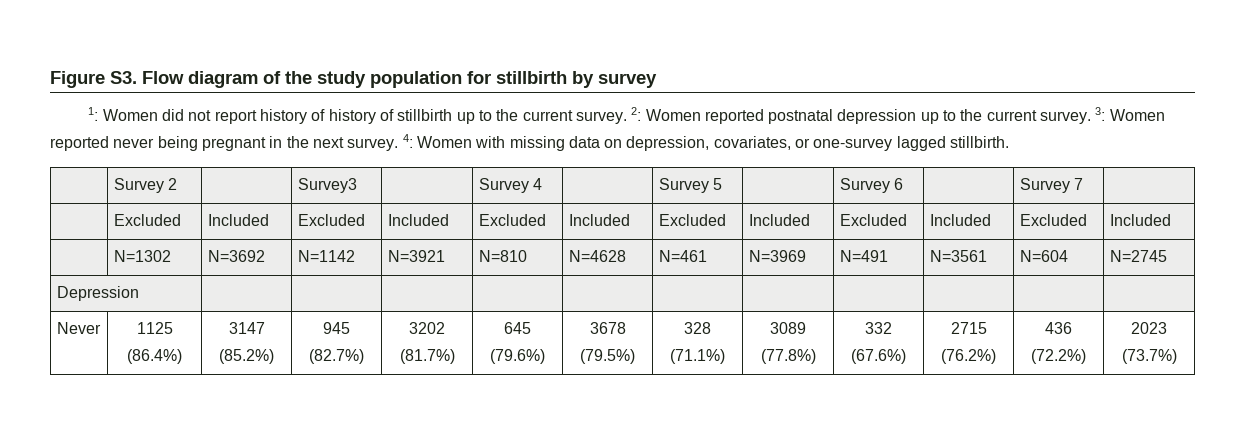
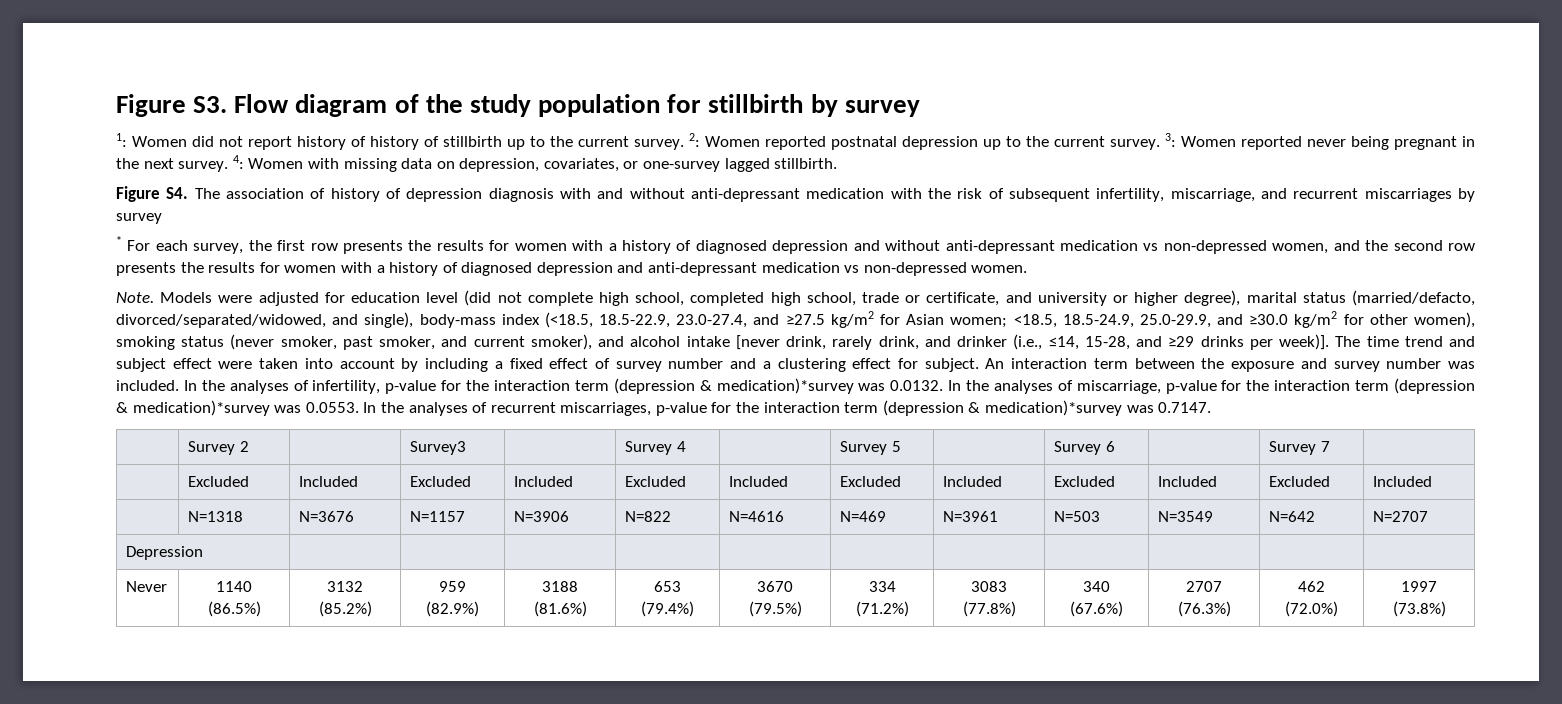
(1010, 142) none -> [116,186,1475,202] [116,213,162,224] [116,236,1475,254] [116,262,1028,276] [116,290,1476,306] [116,311,1475,328] [116,334,1475,350] [116,358,1475,372] [116,378,1475,394] [116,400,1212,416] // Figure S4. The association of history of depression diagnosis with and without anti-depressant medication with the risk of subsequent infertility, miscarriage, and recurrent miscarriages by survey // * For each survey, the first row presents the results for women with a history of diagnosed depression and without anti-depressant medication vs non-depressed women, and the second row presents the results for women with a history of diagnosed depression and anti-depressant medication vs non-depressed women. // Note. Models were adjusted for education level (did not complete high school, completed high school, trade or certificate, and university or higher degree), marital status (married/defacto, divorced/separated/widowed, and single), body-mass index (<18.5, 18.5-22.9, 23.0-27.4, and ≥27.5 kg/m2 for Asian women; <18.5, 18.5-24.9, 25.0-29.9, and ≥30.0 kg/m2 for other women), smoking status (never smoker, past smoker, and current smoker), and alcohol intake [never drink, rarely drink, and drinker (i.e., ≤14, 15-28, and ≥29 drinks per week)]. The time trend and subject effect were taken into account by including a fixed effect of survey number and a clustering effect for subject. An interaction term between the exposure and survey number was included. In the analyses of infertility, p-value for the interaction term (depression & medication)*survey was 0.0132. In the analyses of miscarriage, p-value for the interaction term (depression & medication)*survey was 0.0553. In the analyses of recurrent miscarriages, p-value for the interaction term (depression & medication)*survey was 0.7147.
[113,250,171,262] [207,250,265,262] [297,250,355,262] [387,250,445,262] [478,250,527,262] [568,250,626,262] [658,250,707,262] [748,250,806,262] [839,250,888,262] [929,250,987,262] [1019,250,1068,262] [1109,250,1167,262] [56,286,139,301] [56,322,101,334] [136,322,173,334] [126,349,182,364] [228,322,265,334] [219,349,274,364] [323,322,350,334] [309,349,364,364] [409,322,445,334] [399,349,455,364] [504,322,531,334] [490,349,545,364] [589,322,626,334] [580,349,635,364] [684,322,711,334] [670,349,725,364] [770,322,806,334] N=1302 | N=3692 | N=1142 | N=3921 | N=810 | N=4628 | N=461 | N=3969 | N=491 | N=3561 | N=604 | N=2745 // Depression | | | | | | | | | | | // Never | 1125 (86.4%) | 3147 (85.2%) | 945 (82.7%) | 3202 (81.7%) | 645 (79.6%) | 3678 (79.5%) | 328 (71.1%) | 3089 -> [188,511,244,522] [299,511,355,522] [410,511,466,522] [514,511,570,522] [625,511,672,522] [729,511,785,522] [840,511,887,522] [943,511,999,522] [1054,511,1101,522] [1158,511,1214,522] [1269,511,1316,522] [1373,511,1429,522] [126,546,204,560] [126,581,168,592] [216,581,252,592] [207,601,261,617] [327,581,363,592] [318,601,372,617] [439,581,467,592] [426,601,480,617] [542,581,578,592] [533,601,587,617] [654,581,681,592] [641,601,694,617] [757,581,793,592] [748,601,802,617] [868,581,896,592] [855,601,909,617] [971,581,1007,592] N=1318 | N=3676 | N=1157 | N=3906 | N=822 | N=4616 | N=469 | N=3961 | N=503 | N=3549 | N=642 | N=2707 // Depression | | | | | | | | | | | // Never | 1140 (86.5%) | 3132 (85.2%) | 959 (82.9%) | 3188 (81.6%) | 653 (79.4%) | 3670 (79.5%) | 334 (71.2%) | 3083
[865,322,892,334] 332 -> [1083,581,1110,592] 340
[950,322,987,334] [941,349,996,364] [1045,322,1072,334] [1031,349,1086,364] [1131,322,1167,334] [1121,349,1177,364] 2715 (76.2%) | 436 (72.2%) | 2023 (73.7%) -> [1186,581,1222,592] [1177,601,1231,617] [1298,581,1325,592] [1285,601,1338,617] [1401,581,1437,592] [1392,601,1446,617] 2707 (76.3%) | 462 (72.0%) | 1997 (73.8%)

